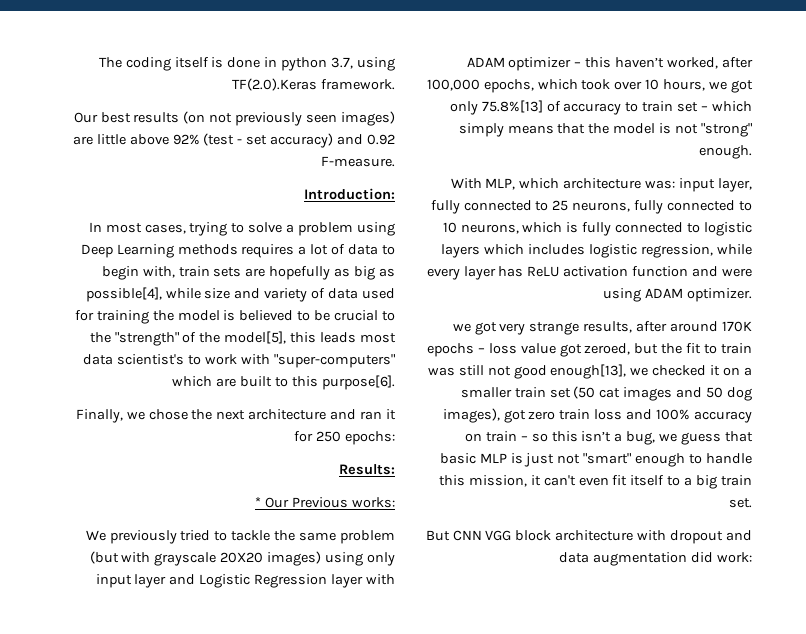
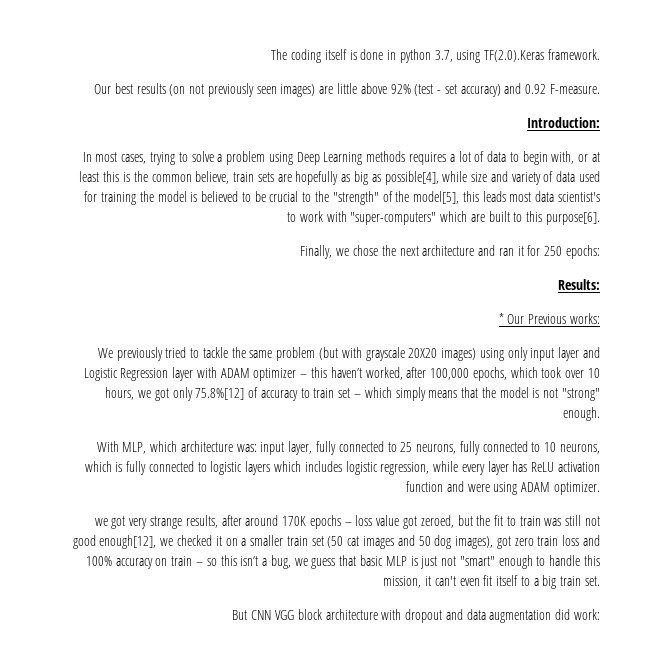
(175, 272) none -> [578,152,600,162] [79,171,230,184] or at least this is the common believe,
[481,100,543,113] 75.8%[13] -> [195,388,245,400] 75.8%[12]
[550,364,627,379] enough[13], -> [99,535,157,549] enough[12],

